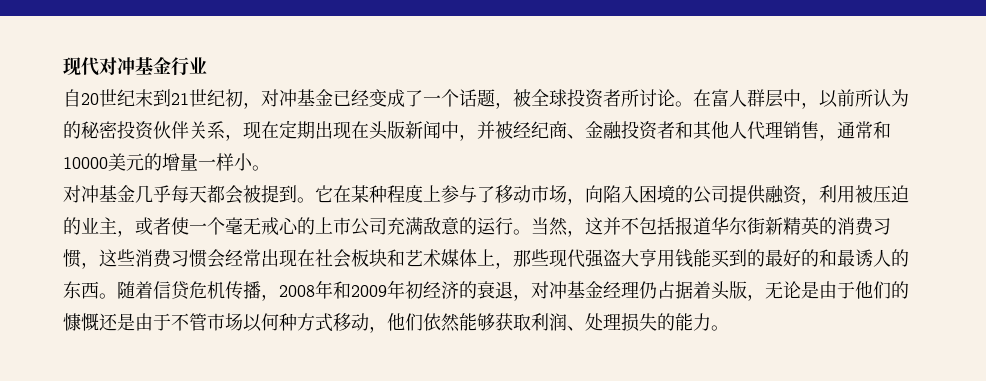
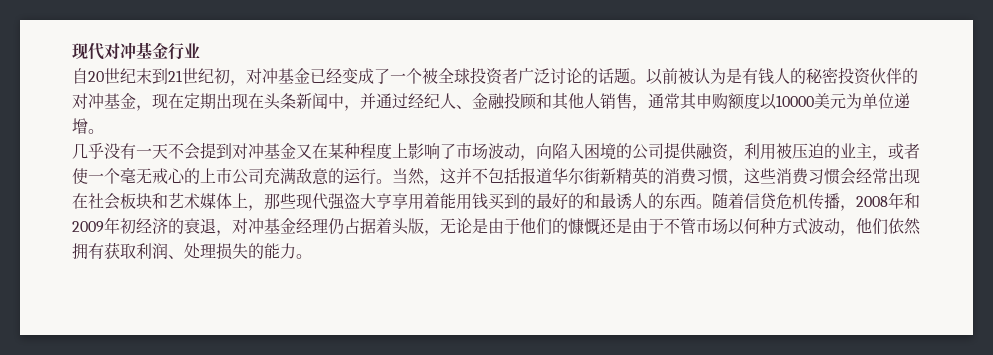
[459,89,513,109] 话题， -> (422, 76) none
[621,89,909,109] 所讨论。在富人群层中，以前所认为 -> [518,68,790,85] 广泛讨论的话题。以前被认为是有钱人
[189,121,225,139] 关系 -> [902,68,918,84] [72,93,136,109] 的对冲基金
[387,121,405,139] 版 -> [280,93,296,109] 条
[495,121,567,139] 被经纪商 -> [376,93,456,109] 通过经纪人
[639,121,675,140] 资者 -> [520,93,537,110] 顾
[747,121,783,140] 代理 -> (600, 101) none
[873,121,891,139] [63,153,270,171] [63,185,567,204] 和10000美元的增量一样小。 // 对冲基金几乎每天都会被提到。它在某种程度上参与了移动市场 -> [680,93,910,110] [72,118,104,134] [72,142,520,160] 其申购额度以10000美元为单位递增。 // 几乎没有一天不会提到对冲基金又在某种程度上影响了市场波动
[657,249,711,268] 用钱能 -> [392,193,488,210] 享用着能用钱
[333,313,351,331] 移 -> [808,218,824,234] 波
[459,313,495,331] 能够 -> [72,243,104,259] 拥有

